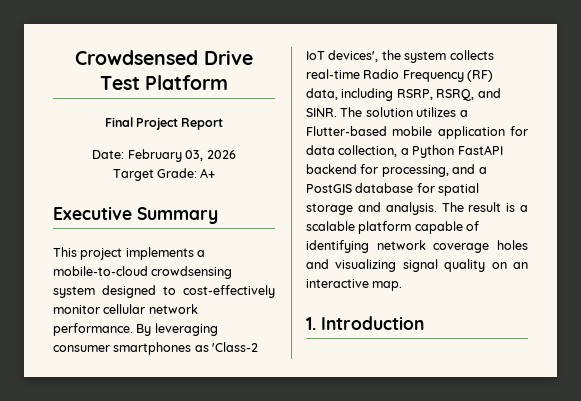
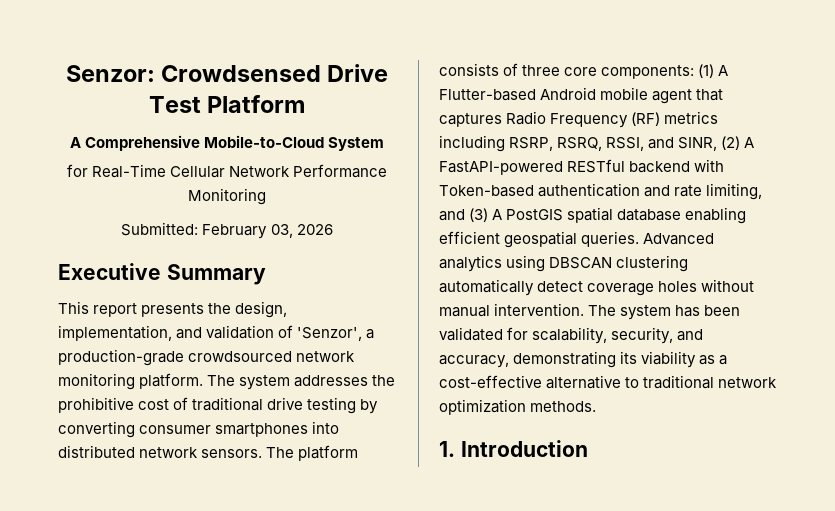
(75, 57) none -> [65,65,155,82] Senzor:
[104,117,224,130] [92,150,125,159] Final Project Report // Date: -> [69,135,385,151] [66,164,388,178] [188,188,266,205] [121,222,199,236] A Comprehensive Mobile-to-Cloud System // for Real-Time Cellular Network Performance Monitoring // Submitted:
[112,168,216,181] // Target Grade: A+ -> (333, 229) none
[80,247,206,260] [53,266,233,279] [53,285,275,298] [53,304,198,314] [53,323,218,336] [53,342,259,355] [306,50,494,63] [306,69,360,79] project implements a mobile-to-cloud crowdsensing system designed to cost-effectively monitor cellular network performance. By leveraging consumer smartphones as 'Class-2 IoT devices', the system collects real-time -> [93,301,288,318] [58,325,375,341] [58,349,356,366] [58,373,396,390] [58,397,379,414] [58,421,340,438] [58,445,359,461] [439,63,729,79] [439,87,724,104] [439,113,502,127] report presents the design, implementation, and validation of 'Senzor', a production-grade crowdsourced network monitoring platform. The system addresses the prohibitive cost of traditional drive testing by converting consumer smartphones into distributed network sensors. The platform consists of three core components: (1) A Flutter-based Android mobile agent that captures
[306,88,338,100] data, -> [664,111,719,124] metrics
[477,88,501,98] [306,107,468,117] [306,126,528,139] [306,145,503,158] [306,164,487,177] [306,183,480,196] [306,202,528,215] [306,221,480,234] [306,240,528,253] [306,259,528,272] [306,279,403,291] and SINR. The solution utilizes a Flutter-based mobile application for data collection, a Python FastAPI backend for processing, and a PostGIS database for spatial storage and analysis. The result is a scalable platform capable of identifying network coverage holes and visualizing signal quality on an interactive map. -> [606,136,755,151] [439,159,725,175] [439,183,763,200] [439,207,747,224] [439,231,715,248] [439,255,689,272] [439,279,755,296] [439,303,741,320] [439,327,704,344] [439,351,728,368] [439,375,778,389] [439,399,597,415] RSSI, and SINR, (2) A FastAPI-powered RESTful backend with Token-based authentication and rate limiting, and (3) A PostGIS spatial database enabling efficient geospatial queries. Advanced analytics using DBSCAN clustering automatically detect coverage holes without manual intervention. The system has been validated for scalability, security, and accuracy, demonstrating its viability as a cost-effective alternative to traditional network optimization methods.

